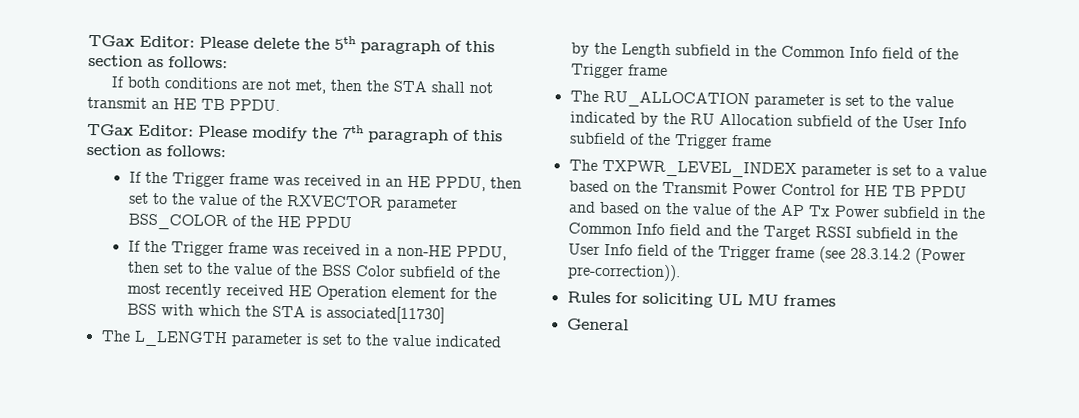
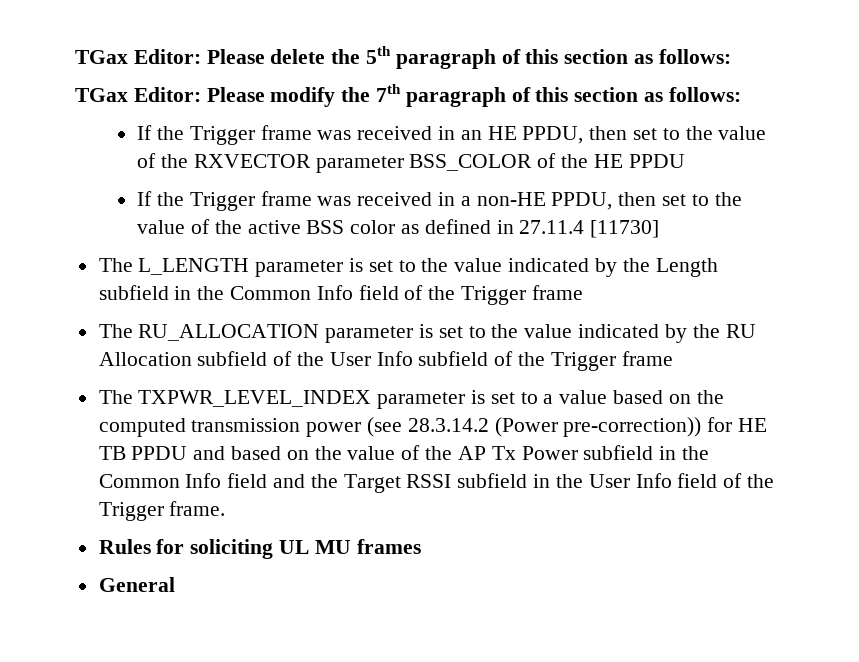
[110,76,493,94] [87,96,280,111] // If both conditions are not met, then the STA shall not transmit an HE TB PPDU. -> (731, 56) none
[320,264,501,279] [126,282,497,301] [126,303,445,324] BSS Color subfield of the most recently received HE Operation element for the BSS with which the STA is associated[11730] -> [247,219,660,238] active BSS color as defined in 27.11.4 [11730]
[661,181,836,196] Transmit Power Control -> [98,417,702,437] computed transmission power (see 28.3.14.2 (Power pre-correction))
[774,246,966,265] [566,263,681,282] frame (see 28.3.14.2 (Power pre-correction)). -> [169,501,226,516] frame.

